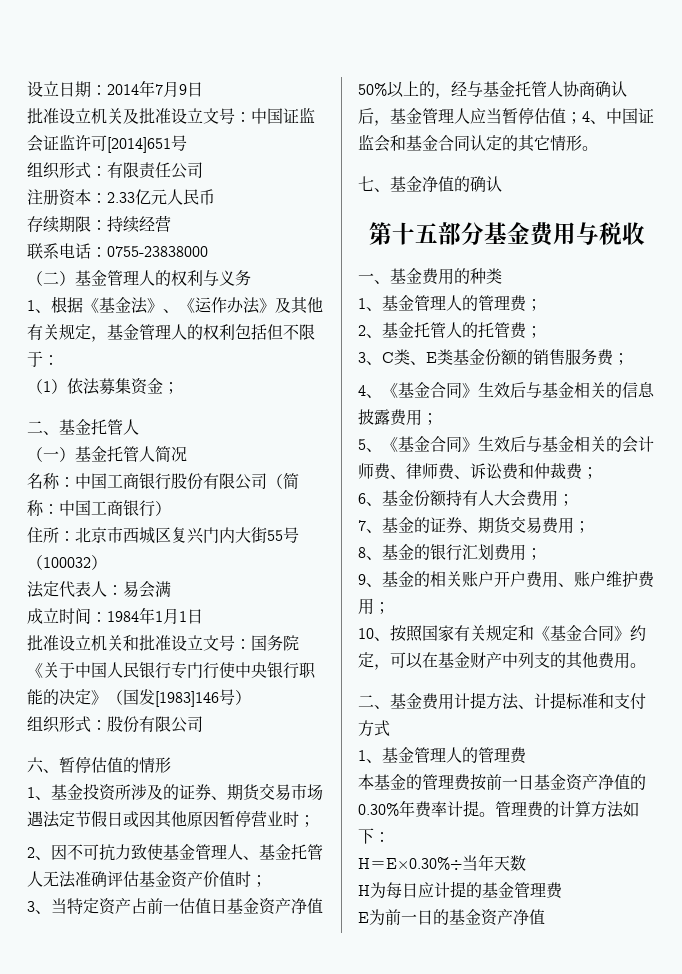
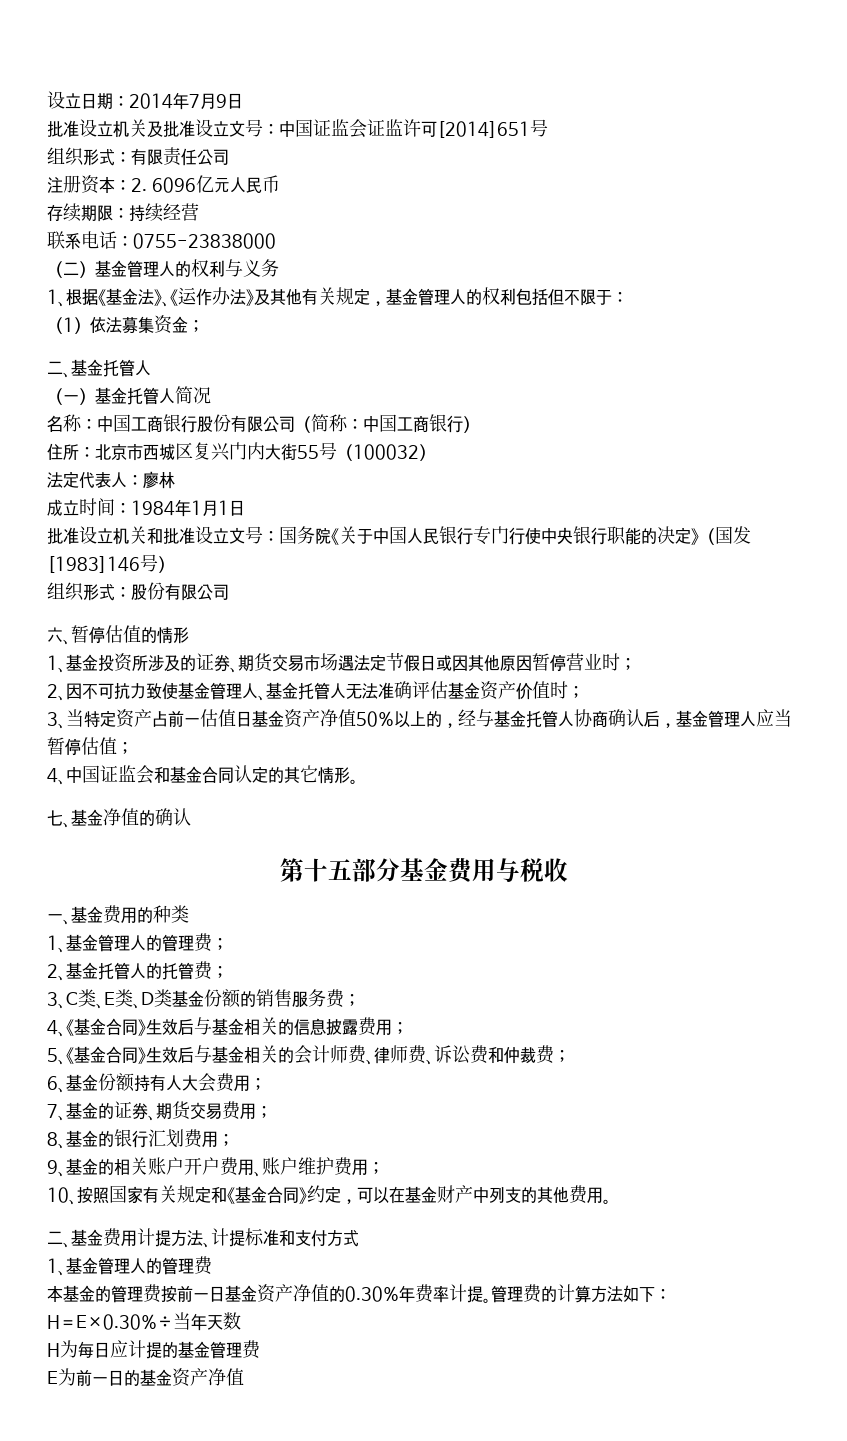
[107,192,135,203] 2.33 -> [131,177,196,193] 2. 6096
[123,581,171,598] 易会满 -> [143,471,175,489] 廖林
(582, 118) none -> (133, 747) //
(453, 357) none -> [133,989,172,1009] 、D类

